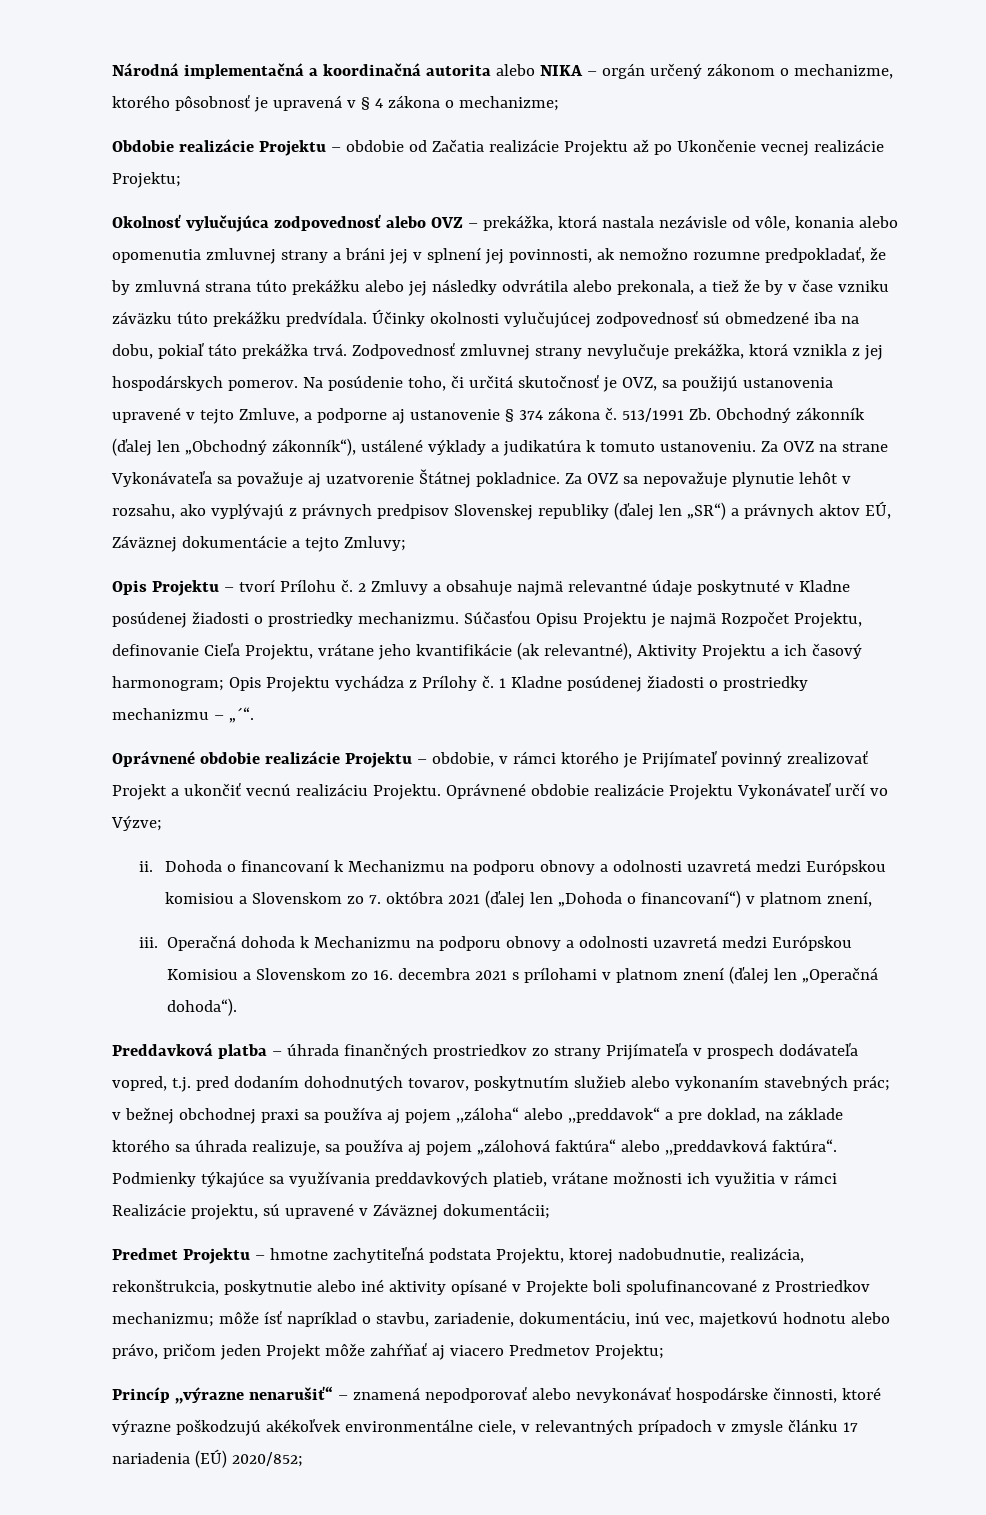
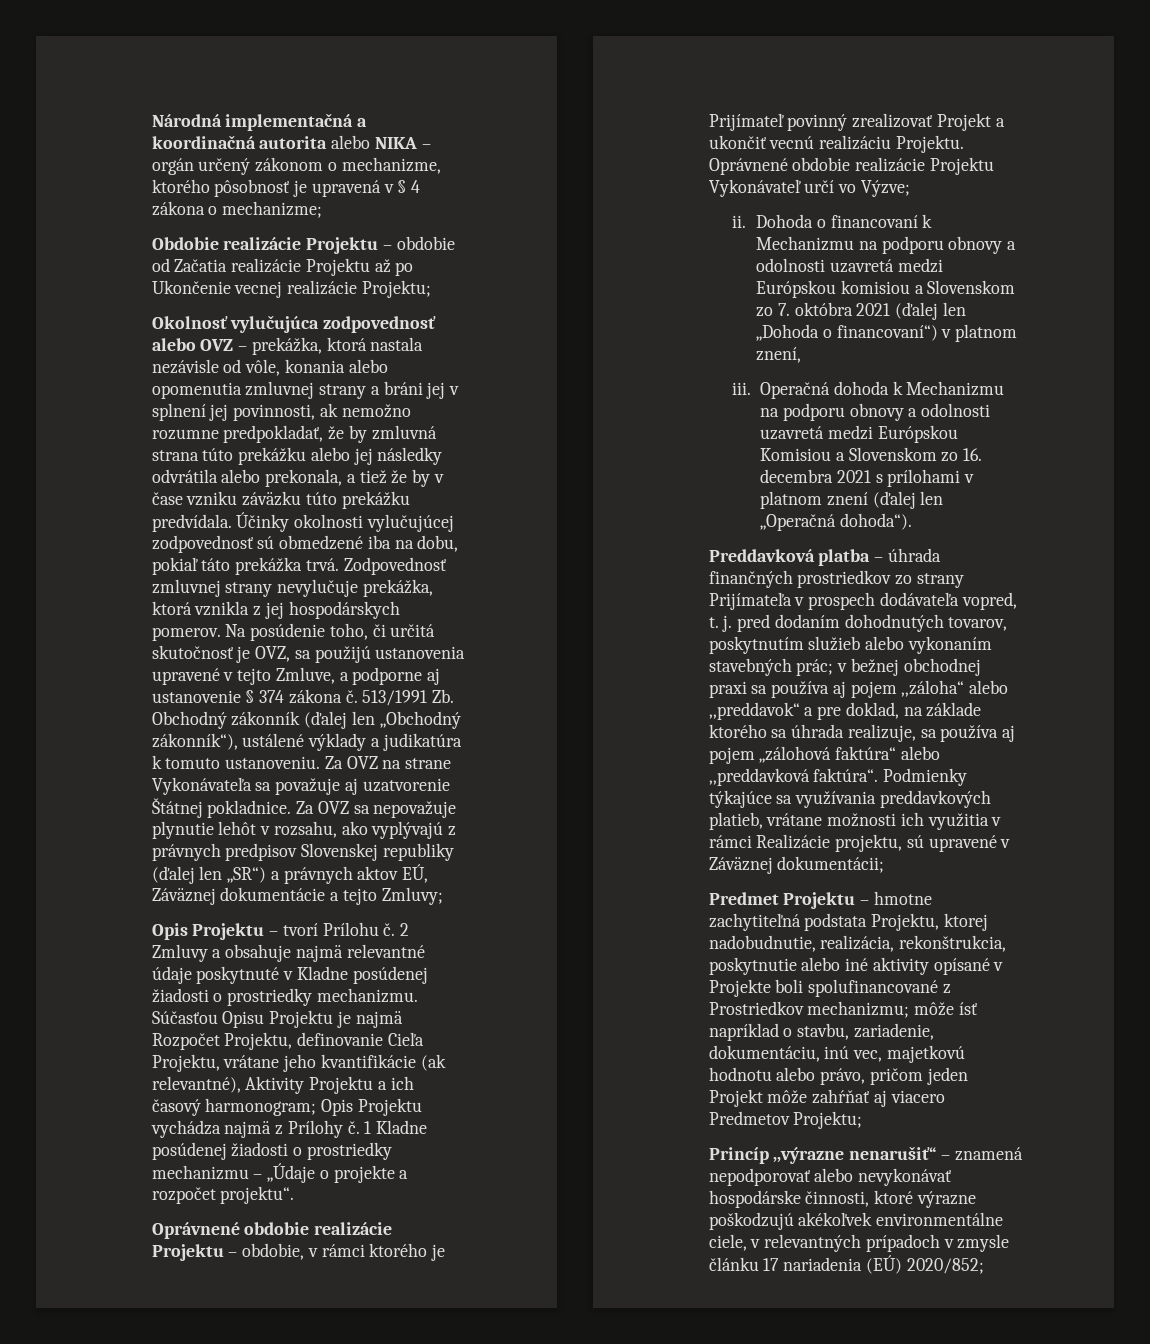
(404, 683) none -> [224,1121,272,1138] najmä
[228,707,254,723] „´“. -> [267,1163,409,1183] [151,1186,295,1204] „Údaje o projekte a rozpočet projektu“.
[171,1077,191,1092] t.j. -> [708,615,733,632] t. j.

